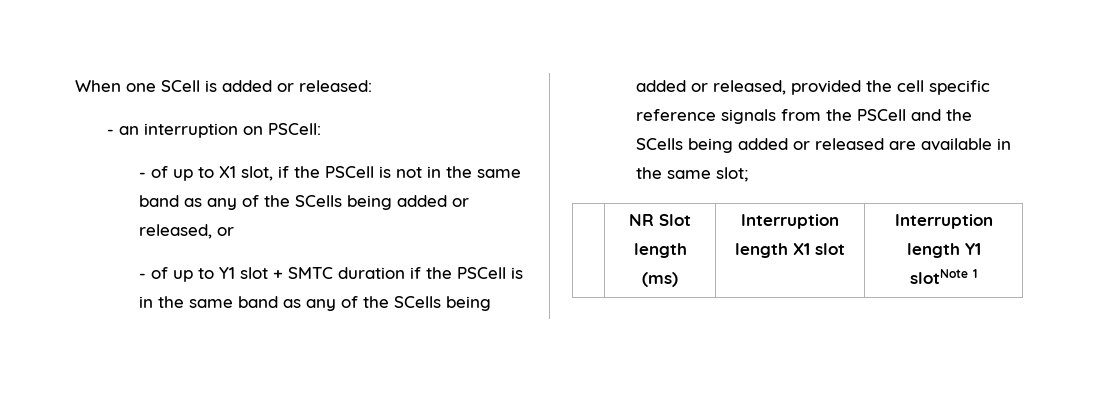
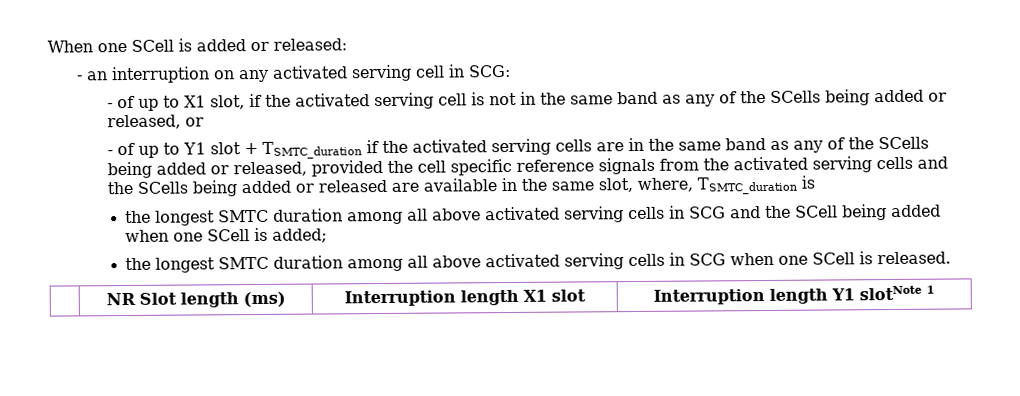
[268,123,322,135] PSCell: -> [238,64,512,83] any activated serving cell in SCG:
[325,166,375,178] PSCell -> [294,92,467,110] activated serving cell
[288,267,524,279] SMTC duration if the PSCell is -> [261,138,624,159] TSMTC_duration if the activated serving cells are
[857,109,907,121] PSCell -> [732,156,913,173] activated serving cells
[716,167,749,182] slot; -> [597,175,815,195] [125,204,942,226] [125,227,328,243] [125,251,952,273] slot, where, TSMTC_duration is // the longest SMTC duration among all above activated serving cells in SCG and the SCell being added when one SCell is added; // the longest SMTC duration among all above activated serving cells in SCG when one SCell is released.

